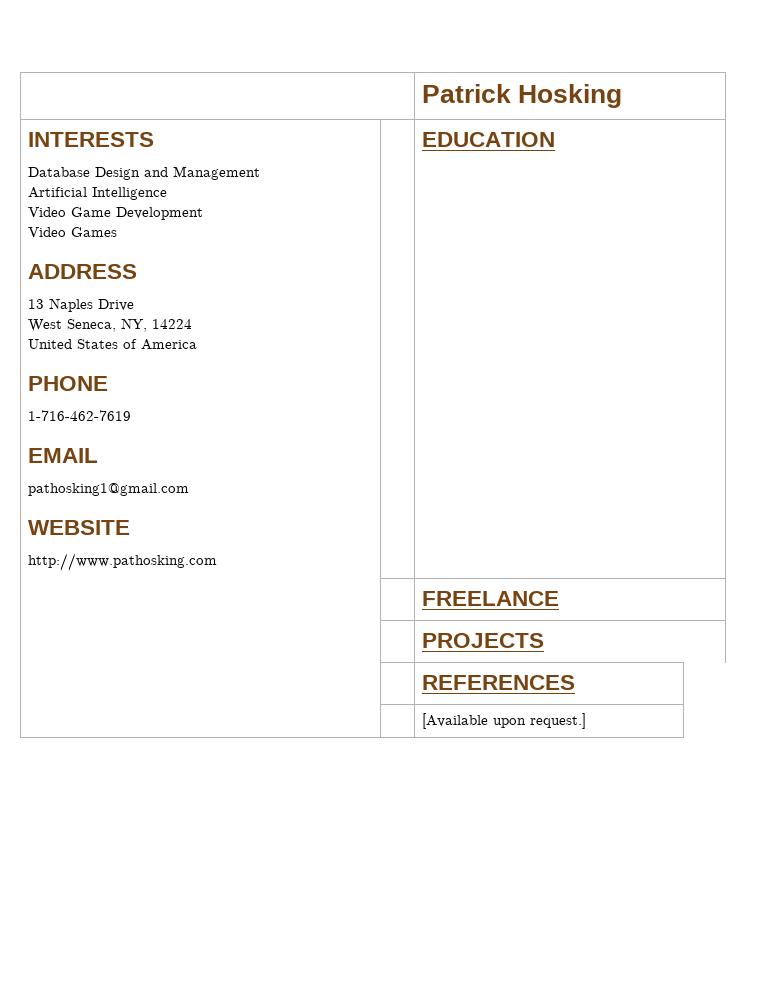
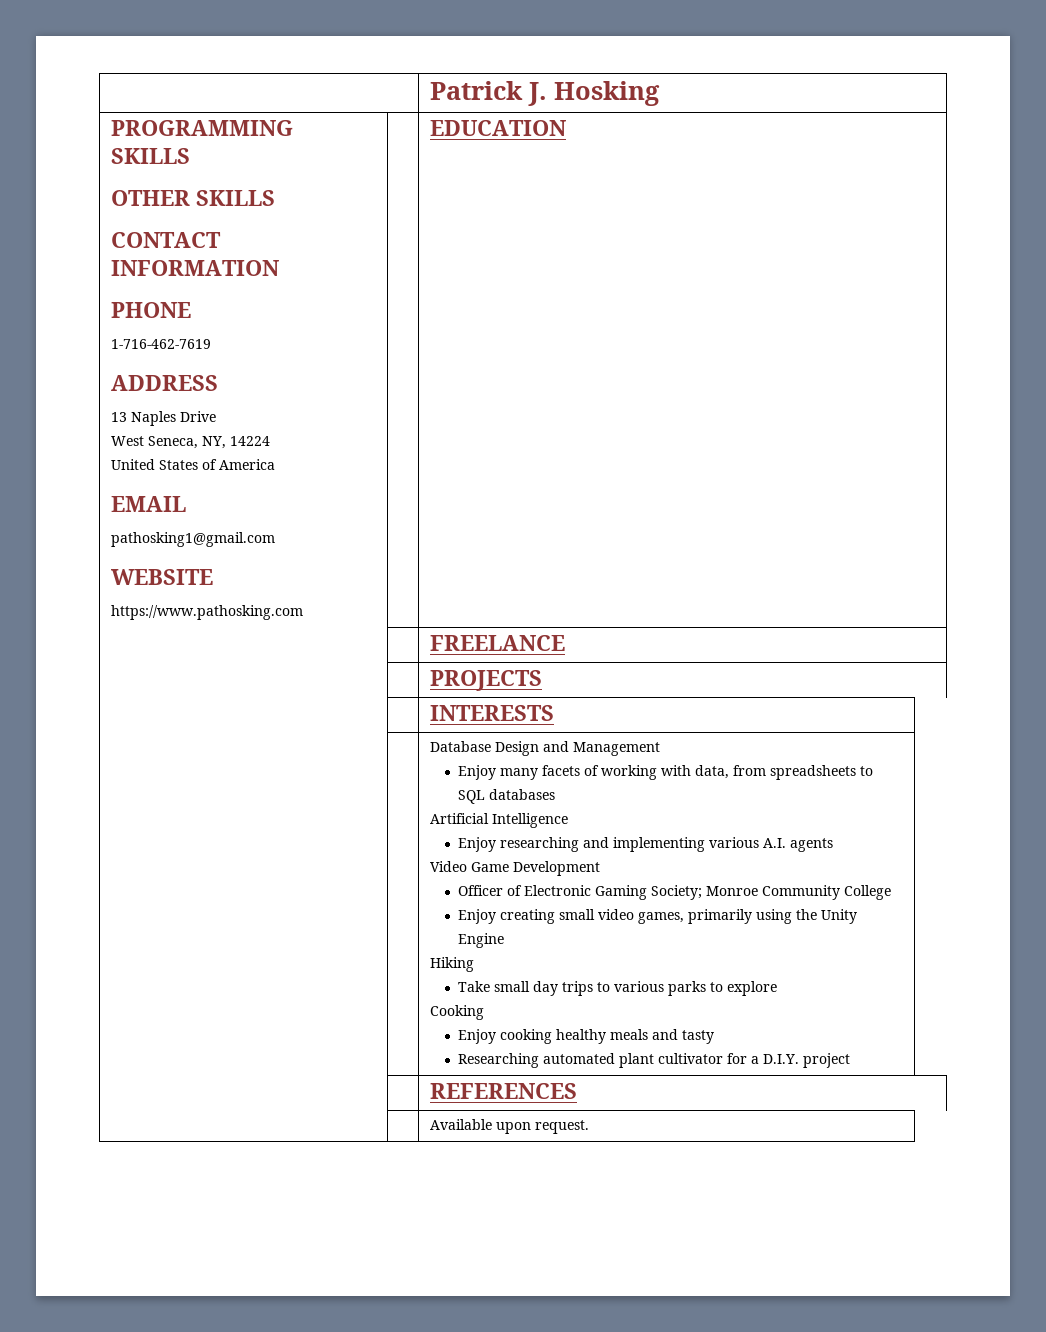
(511, 93) none -> [527,82,547,106] J.
[27,132,154,147] [27,166,260,180] [27,187,167,200] [27,207,203,220] [27,227,117,237] INTERESTS // Database Design and Management // Artificial Intelligence // Video Game Development // Video Games -> [110,120,293,136] [110,148,190,164] [110,190,275,206] [110,232,221,248] [110,260,279,276] [110,302,191,318] [110,339,211,349] PROGRAMMING SKILLS // OTHER SKILLS // CONTACT INFORMATION // PHONE // 1-716-462-7619
[27,376,108,391] [27,410,131,421] // PHONE // 1-716-462-7619 -> (275, 464) none
[27,553,217,571] http://www.pathosking.com -> [110,605,303,620] https://www.pathosking.com
[421,675,575,690] [421,713,586,729] REFERENCES // | | [Available upon request.] -> [429,705,554,721] [429,741,660,756] [458,765,874,780] [458,789,556,804] [429,813,568,828] [458,837,834,852] [429,861,600,876] [458,885,892,900] [458,909,858,924] [458,933,505,948] [429,957,474,972] [458,981,778,996] [429,1005,484,1020] [458,1029,715,1044] [458,1053,851,1068] [429,1083,577,1099] [429,1119,589,1134] INTERESTS // | | Database Design and Management // Enjoy many facets of working with data, from spreadsheets to SQL databases // Artificial Intelligence // Enjoy researching and implementing various A.I. agents // Video Game Development // Officer of Electronic Gaming Society; Monroe Community College // Enjoy creating small video games, primarily using the Unity Engine // Hiking // Take small day trips to various parks to explore // Cooking // Enjoy cooking healthy meals and tasty // Researching automated plant cultivator for a D.I.Y. project // | | REFERENCES // | | Available upon request.

